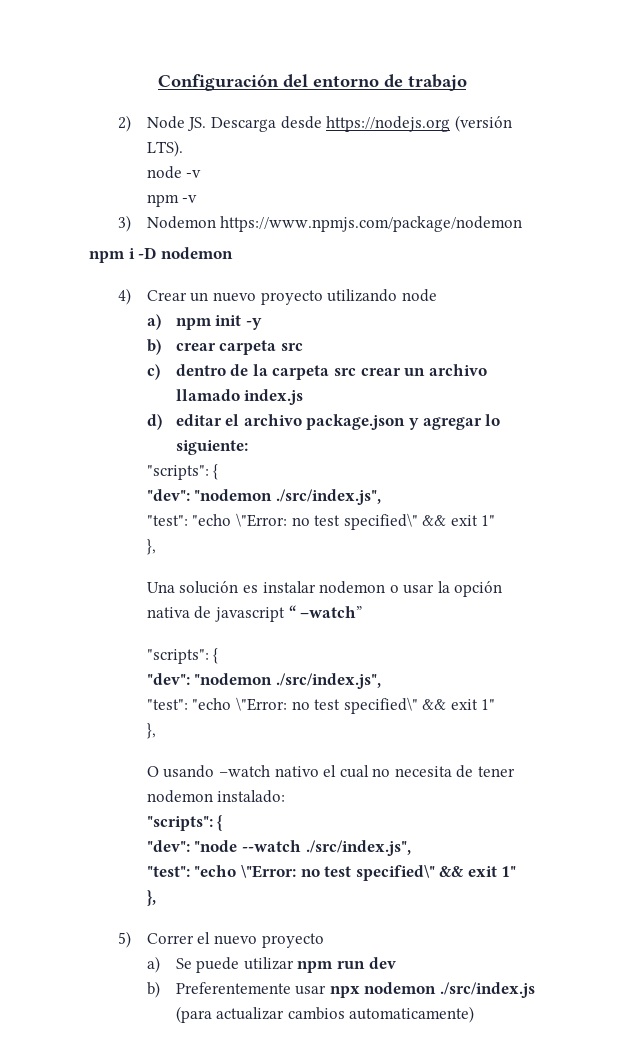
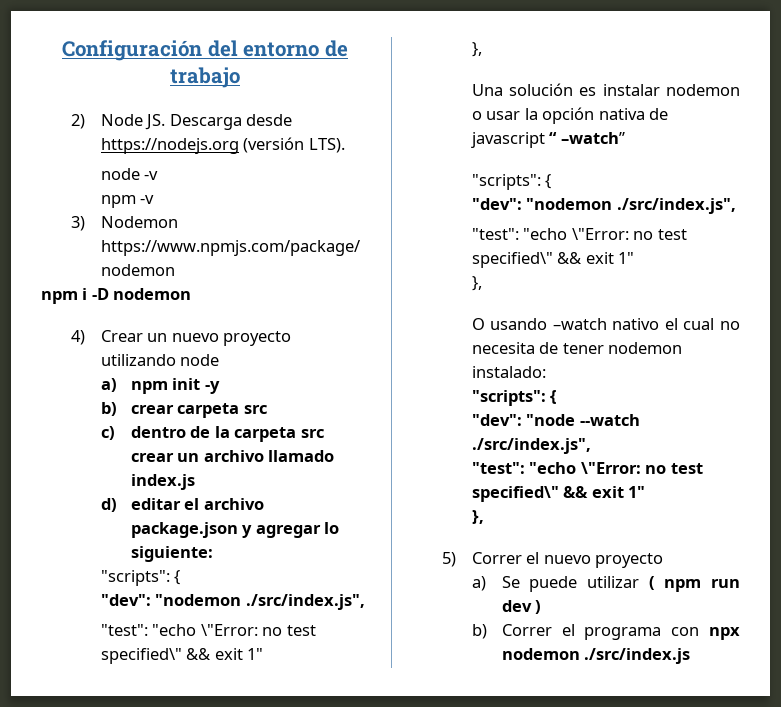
(294, 963) none -> [648,576,655,590] (
[146,981,535,998] [175,1006,475,1023] // b) Preferentemente usar npx nodemon ./src/index.js (para actualizar cambios automaticamente) -> [535,600,542,614] [471,624,740,640] [501,648,691,664] ) // b) Correr el programa con npx nodemon ./src/index.js

